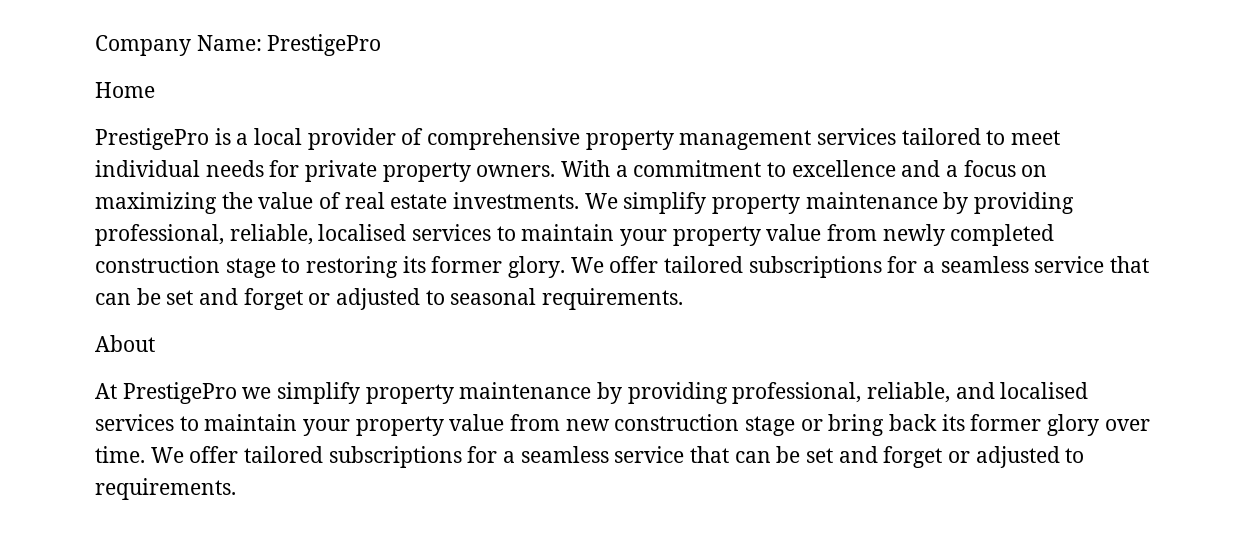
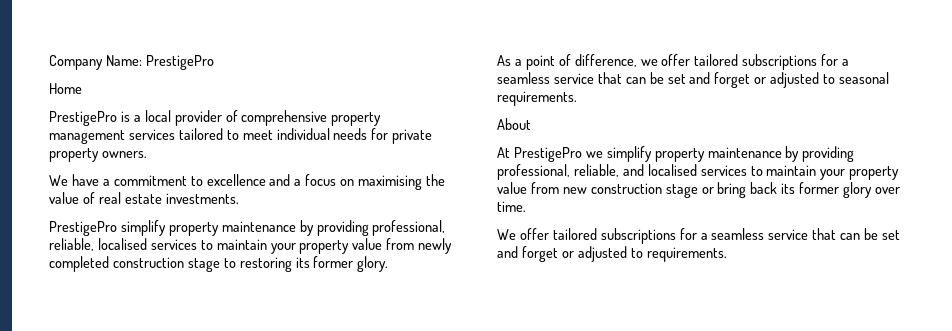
[561,160,611,177] With -> [49,174,99,186] // We have
[95,192,217,214] maximizing -> [358,175,423,190] maximising
[584,193,618,209] We -> [49,221,117,236] // PrestigePro
[570,257,604,273] We -> [497,54,658,70] // As a point of difference, we
(145, 454) none -> (526, 206) //

